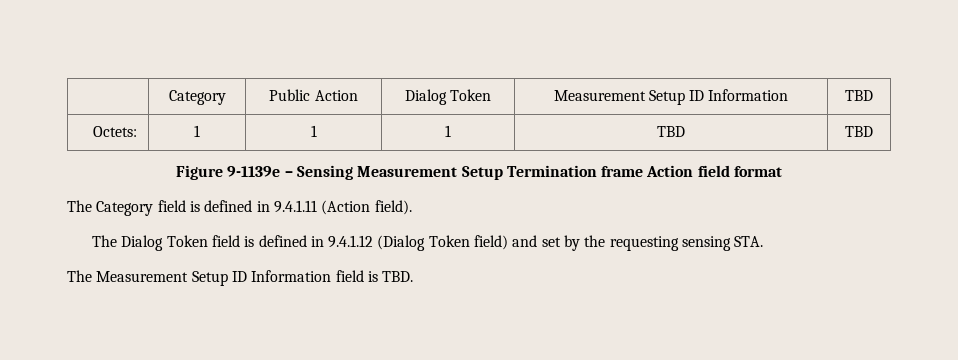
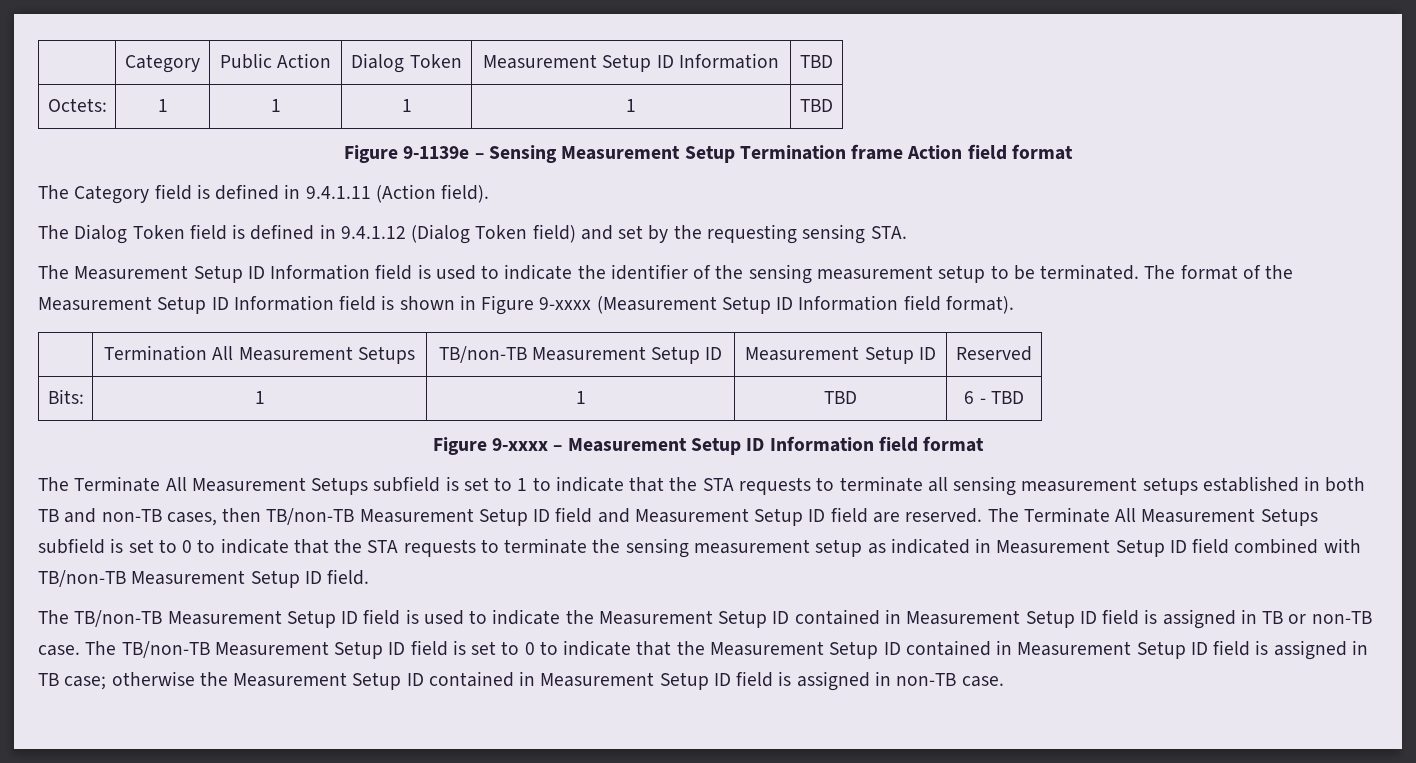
[656,126,685,137] TBD -> [626,99,636,112] 1
[382,271,414,282] TBD. -> [435,264,1294,284] [38,295,1014,315] [104,345,415,364] [438,346,723,364] [745,346,936,364] [956,346,1032,361] [48,389,85,404] [254,391,265,404] [575,391,586,404] [824,391,857,404] [964,391,1024,404] [432,436,985,455] [38,476,1366,496] [38,507,1318,526] [38,538,1361,558] [38,569,370,588] [38,609,1372,629] [38,640,1368,660] [38,671,1004,691] used to indicate the identifier of the sensing measurement setup to be terminated. The format of the Measurement Setup ID Information field is shown in Figure 9-xxxx (Measurement Setup ID Information field format). // | Termination All Measurement Setups | TB/non-TB Measurement Setup ID | Measurement Setup ID | Reserved // Bits: | 1 | 1 | TBD | 6 - TBD // Figure 9-xxxx – Measurement Setup ID Information field format // The Terminate All Measurement Setups subfield is set to 1 to indicate that the STA requests to terminate all sensing measurement setups established in both TB and non-TB cases, then TB/non-TB Measurement Setup ID field and Measurement Setup ID field are reserved. The Terminate All Measurement Setups subfield is set to 0 to indicate that the STA requests to terminate the sensing measurement setup as indicated in Measurement Setup ID field combined with TB/non-TB Measurement Setup ID field. // The TB/non-TB Measurement Setup ID field is used to indicate the Measurement Setup ID contained in Measurement Setup ID field is assigned in TB or non-TB case. The TB/non-TB Measurement Setup ID field is set to 0 to indicate that the Measurement Setup ID contained in Measurement Setup ID field is assigned in TB case; otherwise the Measurement Setup ID contained in Measurement Setup ID field is assigned in non-TB case.

